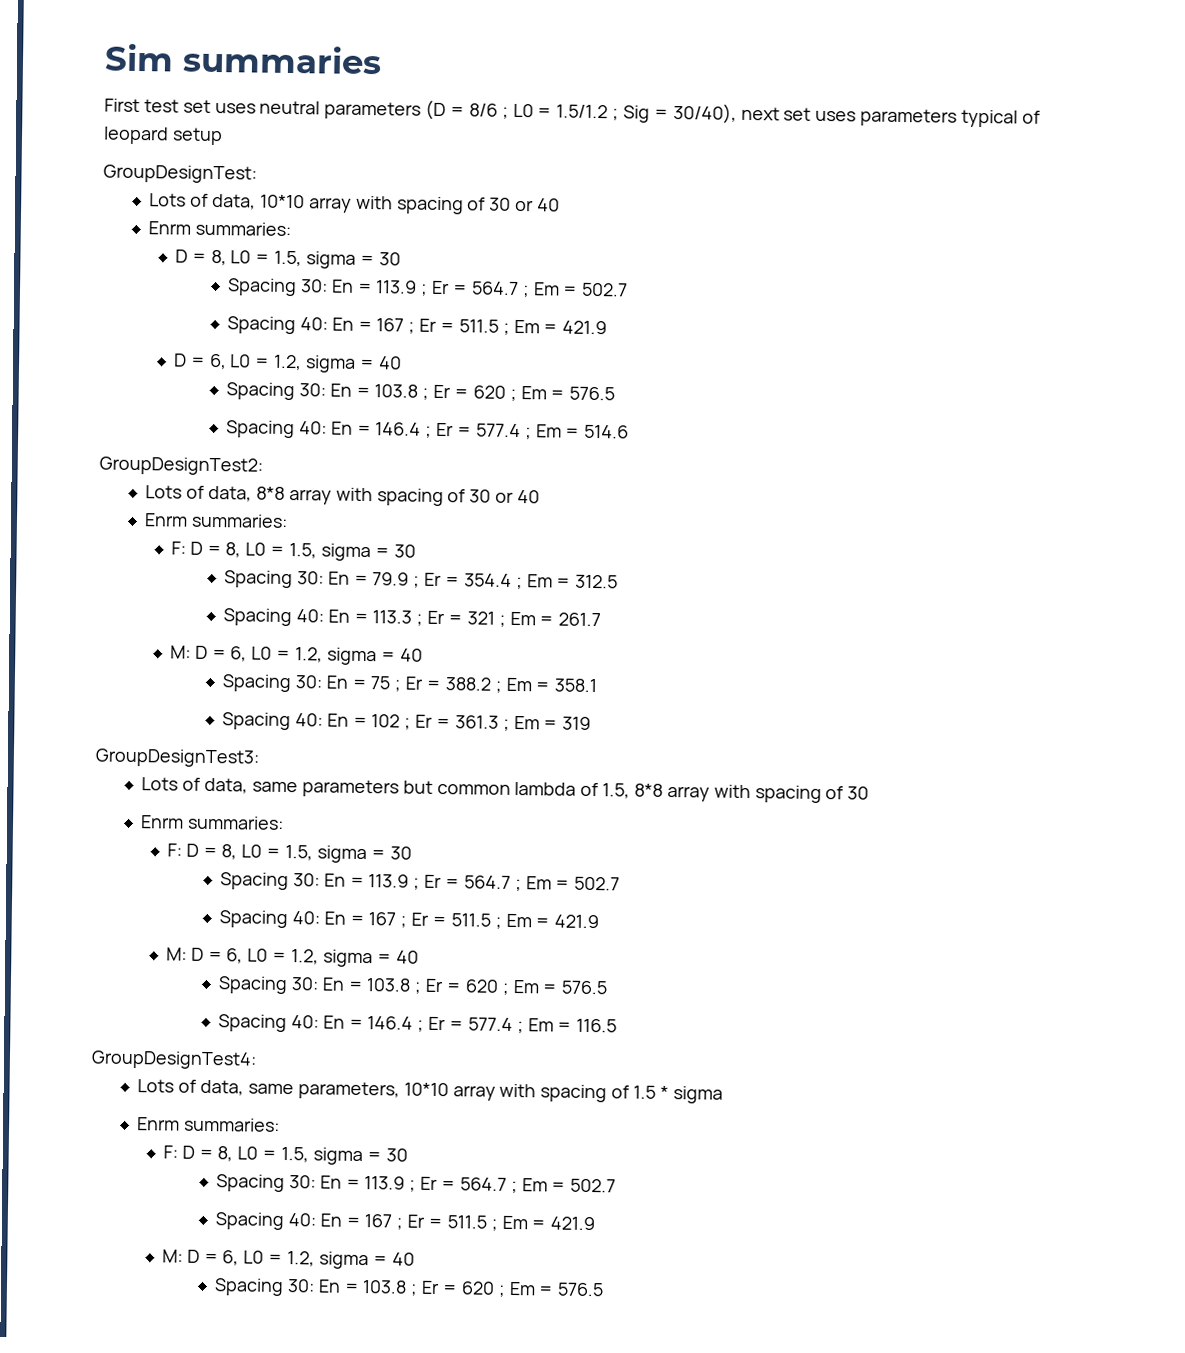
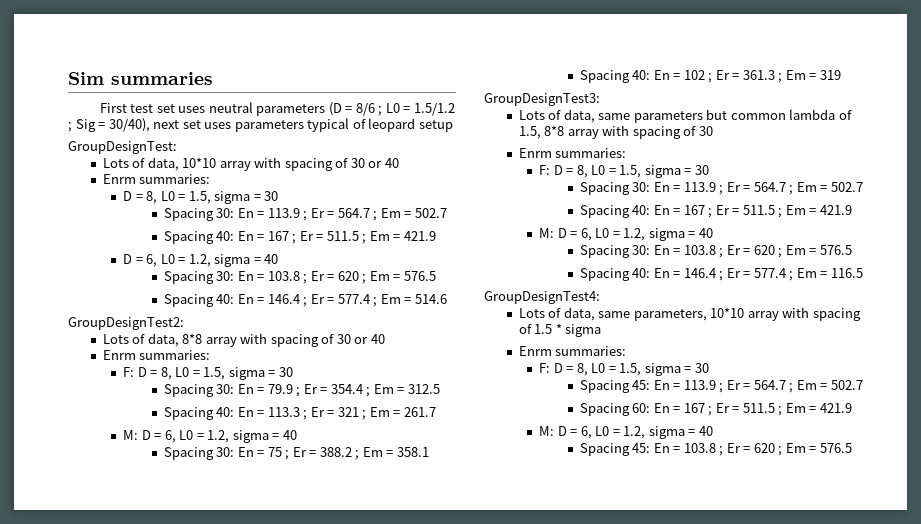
[288,1175,316,1189] 30: -> [632,380,651,390] 45:
[287,1213,316,1227] 40: -> [632,403,651,413] 60:
[286,1279,315,1293] 30: -> [632,443,651,453] 45:

